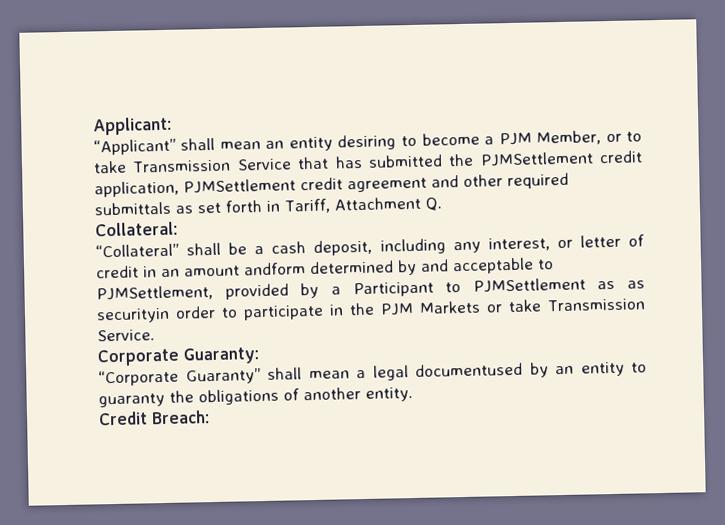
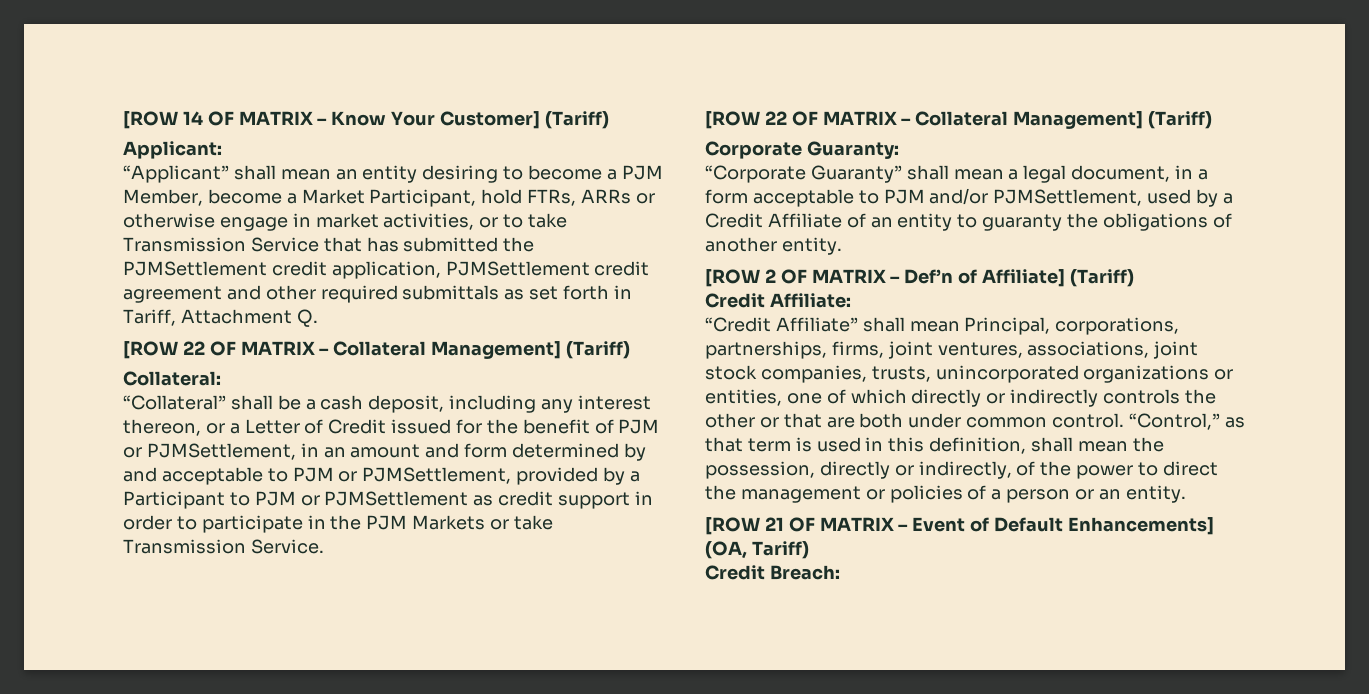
(93, 126) none -> [123,111,609,129] [ROW 14 OF MATRIX – Know Your Customer] (Tariff) //
(601, 138) none -> [207,189,655,207] [123,213,475,231] become a Market Participant, hold FTRs, ARRs or otherwise engage in market activities,
(442, 204) none -> [123,341,631,359] // [ROW 22 OF MATRIX – Collateral Management] (Tariff)
[487,234,645,252] [96,265,139,279] interest, or letter of credit -> [577,395,651,410] [123,419,660,436] [123,443,296,460] interest thereon, or a Letter of Credit issued for the benefit of PJM or PJMSettlement,
[243,262,306,276] andform -> [425,443,508,458] and form
(554, 264) none -> [292,467,358,482] PJM or
[472,277,645,293] [96,307,170,324] PJMSettlement as as securityin -> [254,491,653,509] PJM or PJMSettlement as credit support in
(155, 335) none -> [705,111,1213,129] // [ROW 22 OF MATRIX – Collateral Management] (Tariff)
[415,362,549,378] documentused by -> [1071,165,1208,182] [705,188,1233,207] [705,213,866,228] document, in a form acceptable to PJM and/or PJMSettlement, used by a Credit Affiliate of
(413, 394) none -> [705,269,1134,287] [705,293,851,308] [705,317,1180,335] [705,341,1199,359] [705,365,1234,383] [705,389,1216,407] [705,413,1245,430] [705,437,1164,454] [705,461,1218,479] [705,485,1186,503] [705,517,1214,535] [705,541,809,559] // [ROW 2 OF MATRIX – Def’n of Affiliate] (Tariff) // Credit Affiliate: // “Credit Affiliate” shall mean Principal, corporations, partnerships, firms, joint ventures, associations, joint stock companies, trusts, unincorporated organizations or entities, one of which directly or indirectly controls the other or that are both under common control. “Control,” as that term is used in this definition, shall mean the possession, directly or indirectly, of the power to direct the management or policies of a person or an entity. // [ROW 21 OF MATRIX – Event of Default Enhancements] (OA, Tariff)

